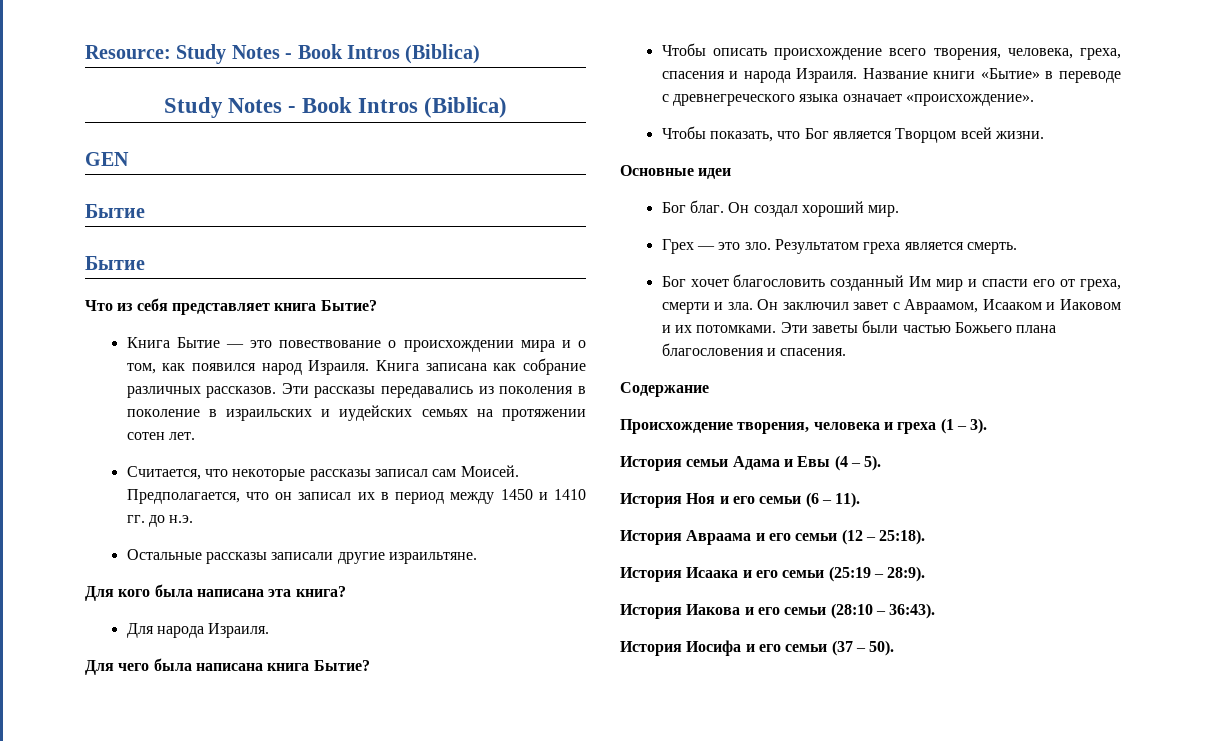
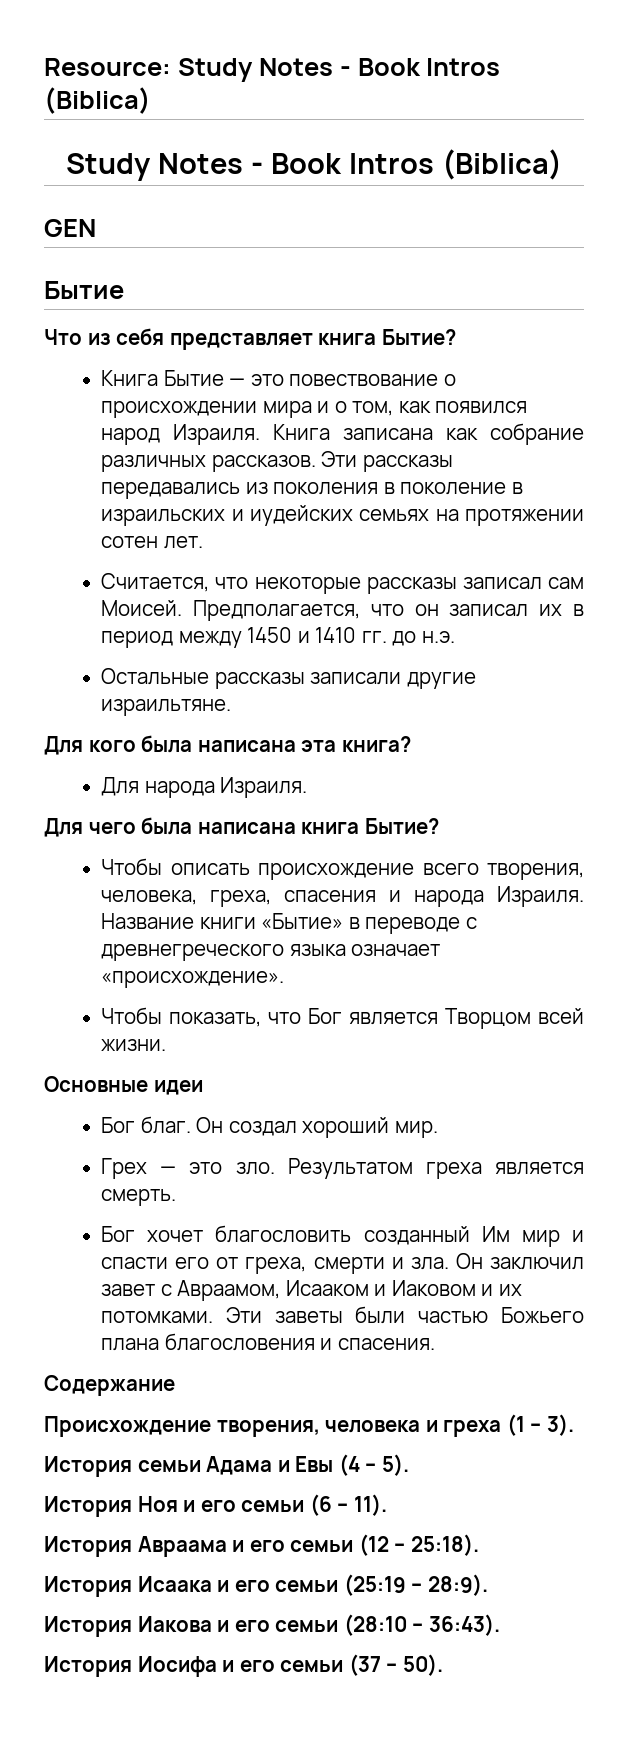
[85,256,145,270] // Бытие -> (124, 290) none

